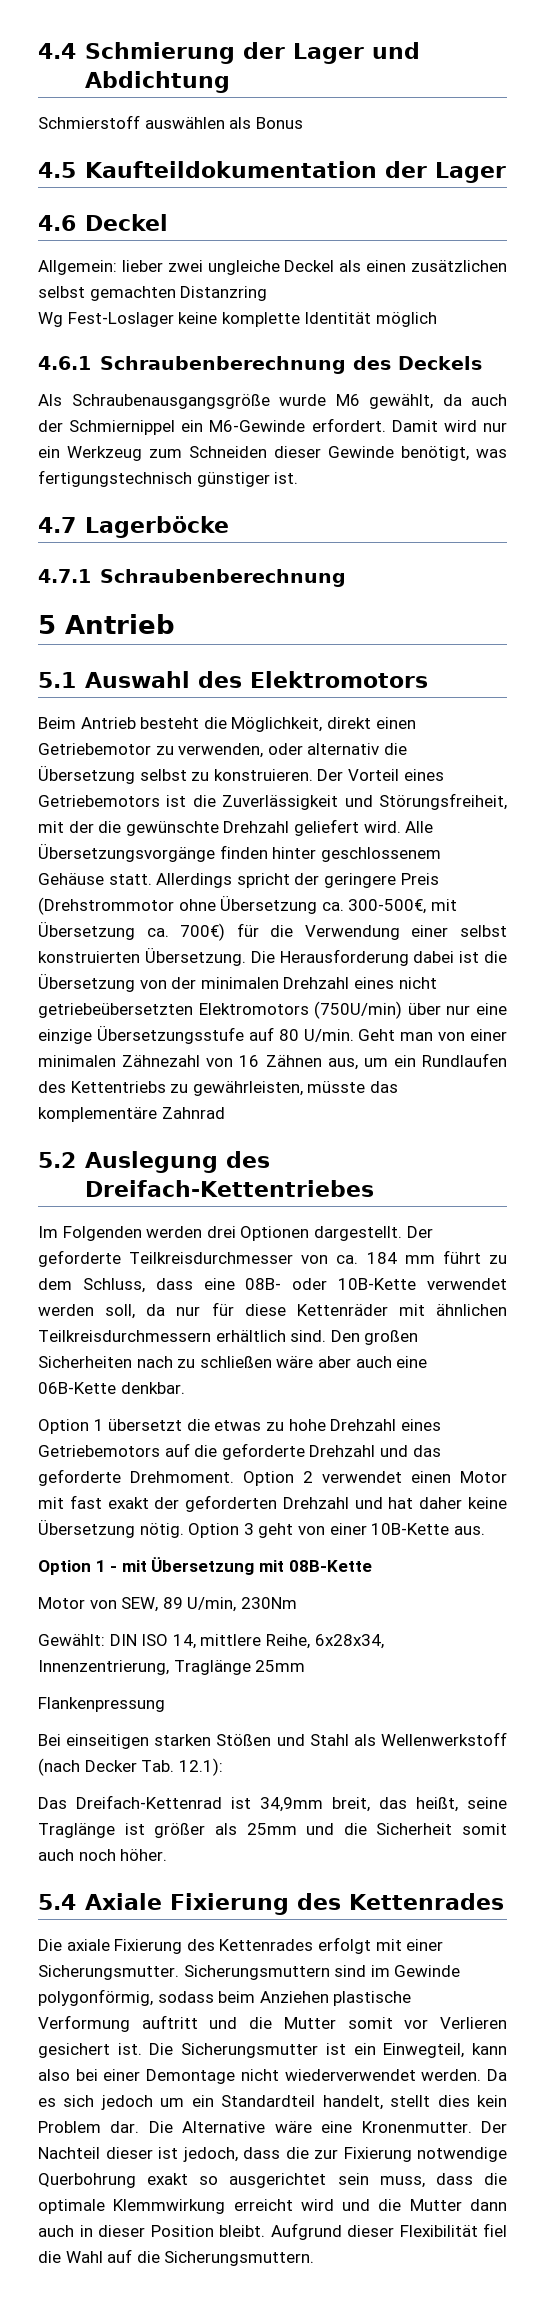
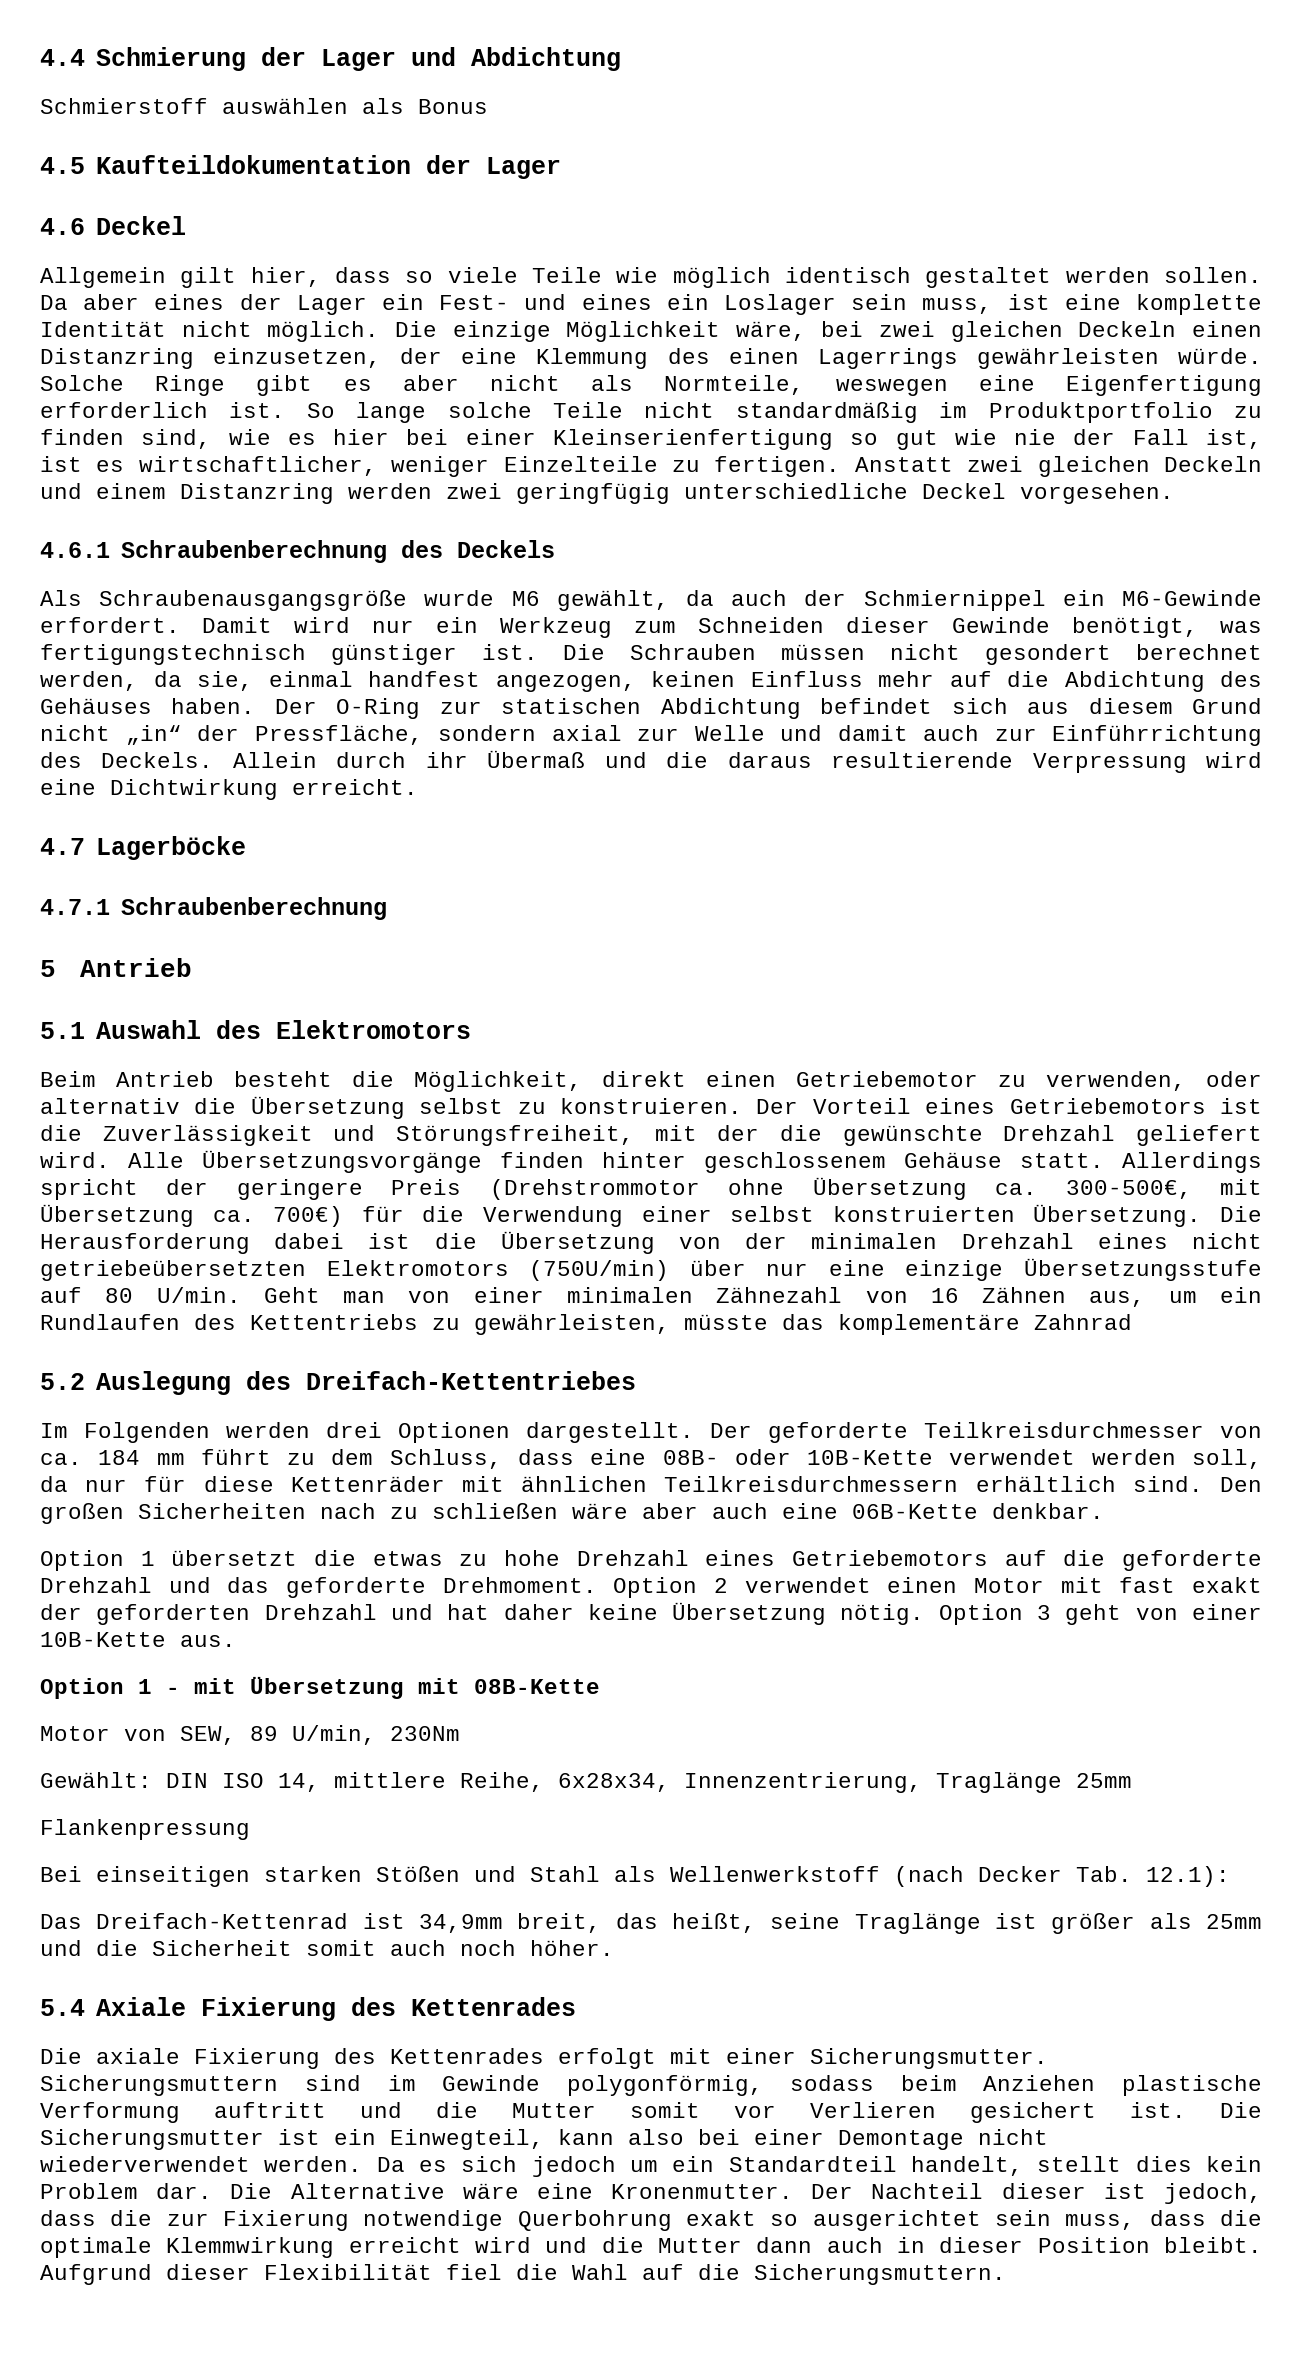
[38,260,507,275] [38,286,268,301] [38,312,437,327] Allgemein: lieber zwei ungleiche Deckel als einen zusätzlichen selbst gemachten Distanzring // Wg Fest-Loslager keine komplette Identität möglich -> [40,267,1262,288] [40,294,1263,315] [40,321,1262,342] [40,348,1262,369] [40,375,1263,396] [40,402,1262,423] [40,429,1262,450] [40,456,1262,477] [40,483,1174,504] Allgemein gilt hier, dass so viele Teile wie möglich identisch gestaltet werden sollen. Da aber eines der Lager ein Fest- und eines ein Loslager sein muss, ist eine komplette Identität nicht möglich. Die einzige Möglichkeit wäre, bei zwei gleichen Deckeln einen Distanzring einzusetzen, der eine Klemmung des einen Lagerrings gewährleisten würde. Solche Ringe gibt es aber nicht als Normteile, weswegen eine Eigenfertigung erforderlich ist. So lange solche Teile nicht standardmäßig im Produktportfolio zu finden sind, wie es hier bei einer Kleinserienfertigung so gut wie nie der Fall ist, ist es wirtschaftlicher, weniger Einzelteile zu fertigen. Anstatt zwei gleichen Deckeln und einem Distanzring werden zwei geringfügig unterschiedliche Deckel vorgesehen.
(299, 478) none -> [563,644,1262,665] [40,671,1262,692] [40,698,1263,719] [40,725,1262,746] [40,750,1263,773] [40,779,418,800] Die Schrauben müssen nicht gesondert berechnet werden, da sie, einmal handfest angezogen, keinen Einfluss mehr auf die Abdichtung des Gehäuses haben. Der O-Ring zur statischen Abdichtung befindet sich aus diesem Grund nicht „in“ der Pressfläche, sondern axial zur Welle und damit auch zur Einführrichtung des Deckels. Allein durch ihr Übermaß und die daraus resultierende Verpressung wird eine Dichtwirkung erreicht.

